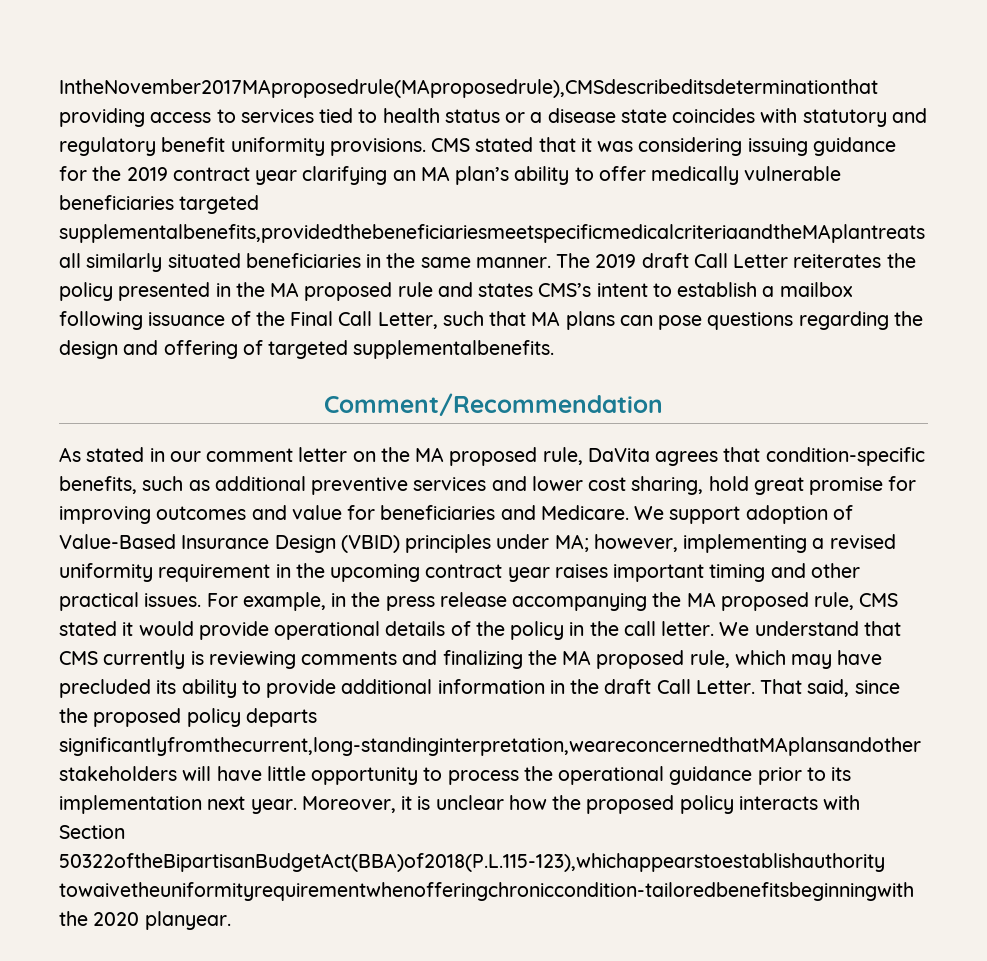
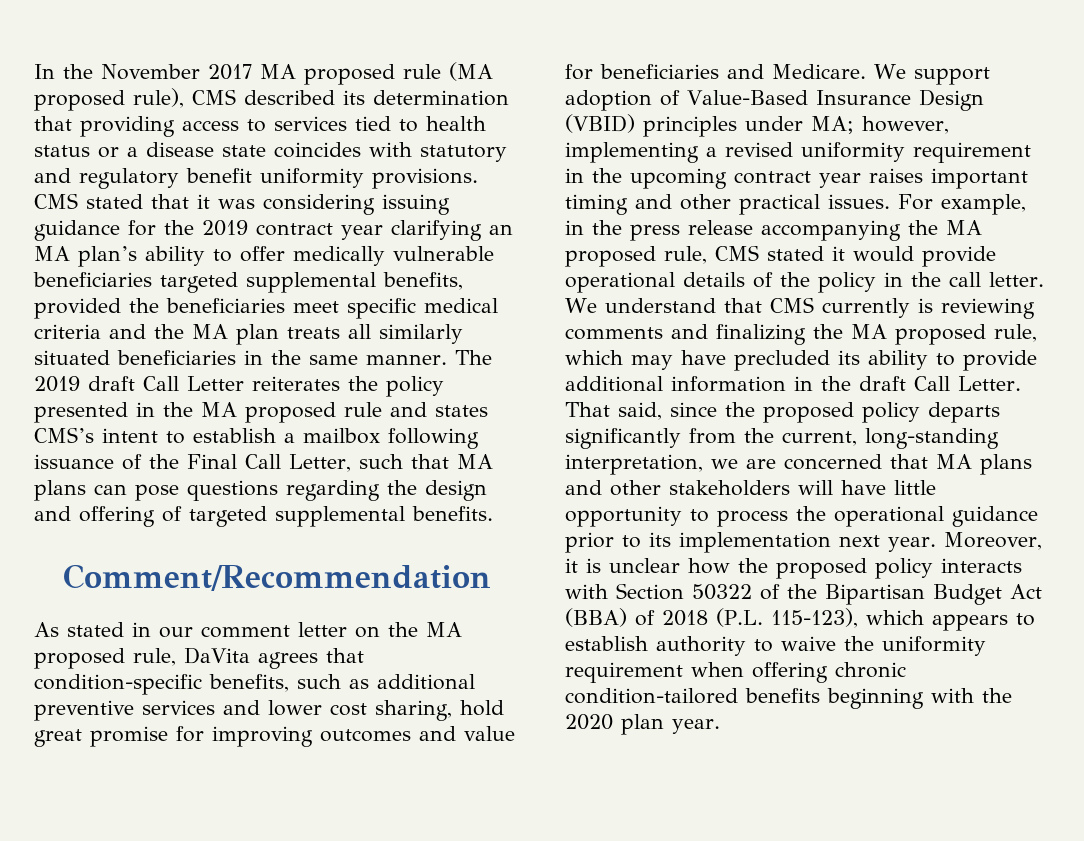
[59,79,878,98] IntheNovember2017MAproposedrule(MAproposedrule),CMSdescribeditsdeterminationthat -> [34,62,493,85] [34,88,509,111] [34,116,72,131] In the November 2017 MA proposed rule (MA proposed rule), CMS described its determination that
[59,224,925,243] supplementalbenefits,providedthebeneficiariesmeetspecificmedicalcriteriaandtheMAplantreats -> [246,272,463,293] [34,298,498,319] [34,324,340,345] supplemental benefits, provided the beneficiaries meet specific medical criteria and the MA plan treats
[353,340,555,359] supplementalbenefits. -> [275,506,493,527] supplemental benefits.
[59,737,921,756] significantlyfromthecurrent,long-standinginterpretation,weareconcernedthatMAplansandother -> [565,428,999,449] [565,454,1032,475] [565,480,661,496] significantly from the current, long-standing interpretation, we are concerned that MA plans and other
[59,853,885,872] [59,882,914,901] [59,911,231,930] 50322oftheBipartisanBudgetAct(BBA)of2018(P.L.115-123),whichappearstoestablishauthority towaivetheuniformityrequirementwhenofferingchroniccondition-tailoredbenefitsbeginningwith the 2020 planyear. -> [692,584,1042,605] [565,608,1035,631] [565,636,986,656] [565,662,906,683] [565,688,1012,709] [565,714,720,735] 50322 of the Bipartisan Budget Act (BBA) of 2018 (P.L. 115-123), which appears to establish authority to waive the uniformity requirement when offering chronic condition-tailored benefits beginning with the 2020 plan year.

